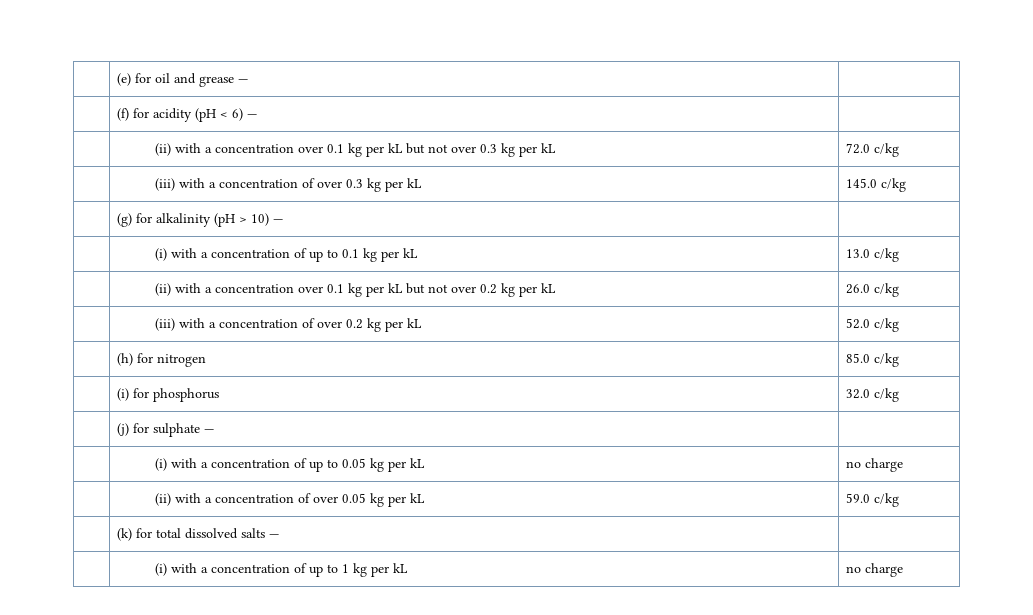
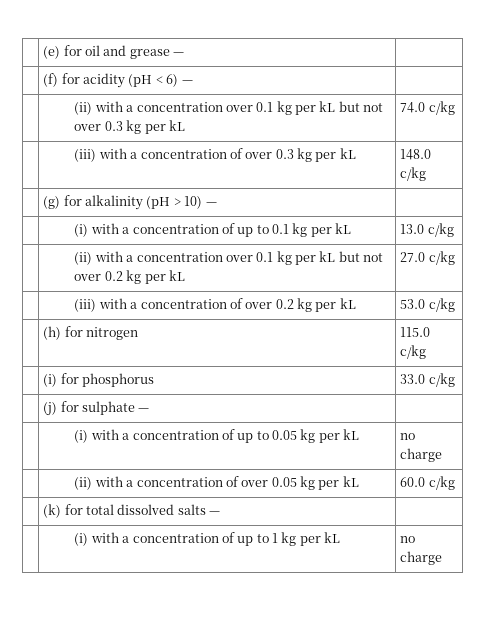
[845,143,870,154] 72.0 -> [400,102,426,113] 74.0
[845,178,877,188] 145.0 -> [400,149,432,160] 148.0
[845,284,870,294] 26.0 -> [400,252,426,262] 27.0
[845,318,870,329] 52.0 -> [400,299,426,309] 53.0
[845,353,870,363] 85.0 -> [400,327,431,337] 115.0
[845,389,870,399] 32.0 -> [400,374,426,384] 33.0
[845,493,870,503] 59.0 -> [400,477,426,487] 60.0

